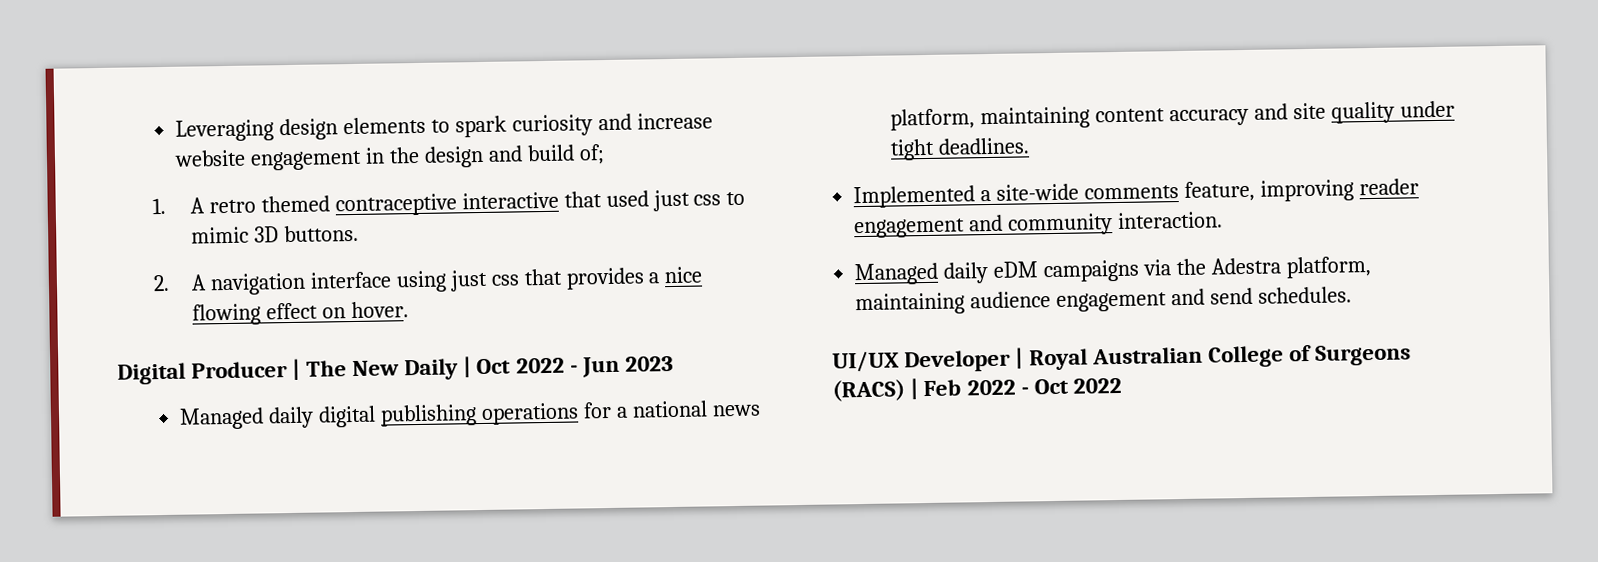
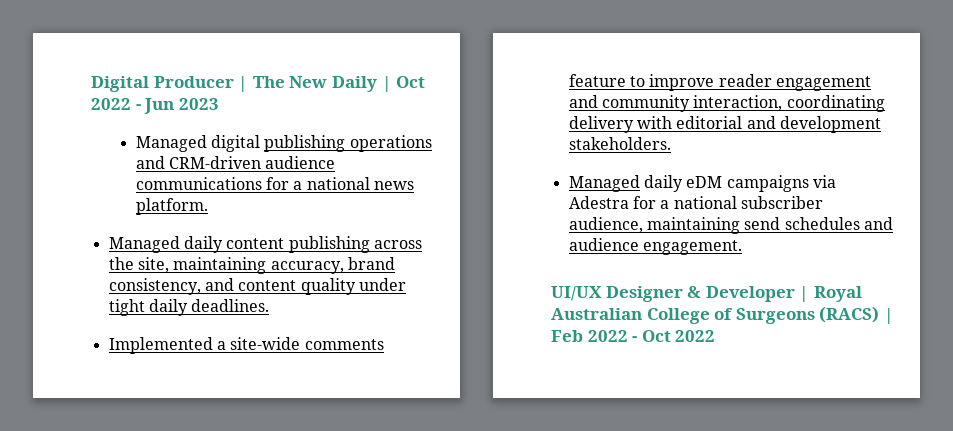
[175,112,713,142] [174,144,605,171] [151,189,746,217] [190,224,359,244] [152,266,704,296] [191,301,409,326] Leveraging design elements to spark curiosity and increase website engagement in the design and build of; // 1. A retro themed contraceptive interactive that used just css to mimic 3D buttons. // 2. A navigation interface using just css that provides a nice flowing effect on hover. // -> (91, 84) none
[268,406,315,429] daily -> (207, 143) none
[582,400,761,419] [890,102,1326,131] for a national news platform, maintaining content accuracy and site -> [135,156,336,169] [135,177,414,190] [135,198,208,215] [108,236,422,253] [108,257,395,274] [108,278,297,295] and CRM-driven audience communications for a national news platform. // Managed daily content publishing across the site, maintaining accuracy, brand consistency, and content
(936, 149) none -> [148,299,188,316] daily
[1183,179,1354,202] feature, improving -> [568,74,715,91] feature to improve
[1117,211,1224,229] interaction. -> [693,95,885,112] [568,116,881,133] [568,137,671,150] interaction, coordinating delivery with editorial and development stakeholders.
[1175,256,1372,279] [855,286,1352,316] the Adestra platform, maintaining audience engagement and send schedules. -> [568,196,823,209] [568,217,893,234] [568,238,742,255] Adestra for a national subscriber audience, maintaining send schedules and audience engagement.
(900, 361) none -> [605,286,702,302] Designer &

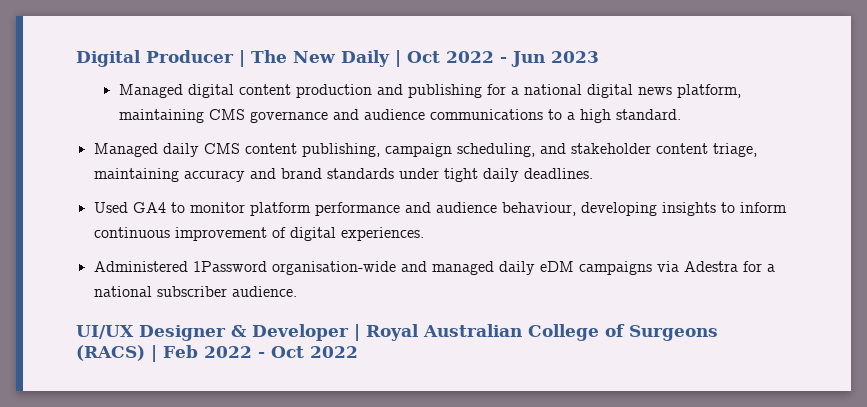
[264,135,432,152] [135,156,336,169] [135,177,414,190] [135,198,208,215] [108,236,422,253] [108,257,395,274] [108,278,406,295] [108,299,270,316] [108,337,384,354] [568,74,871,91] [568,95,885,112] [568,116,881,133] [568,137,671,150] [568,175,640,192] publishing operations and CRM-driven audience communications for a national news platform. // Managed daily content publishing across the site, maintaining accuracy, brand consistency, and content quality under tight daily deadlines. // Implemented a site-wide comments feature to improve reader engagement and community interaction, coordinating delivery with editorial and development stakeholders. // Managed -> [238,84,741,98] [118,109,681,123] [93,143,757,157] [93,168,593,182] [93,202,787,216] [93,227,424,241] [93,261,494,275] content production and publishing for a national digital news platform, maintaining CMS governance and audience communications to a high standard. // Managed daily CMS content publishing, campaign scheduling, and stakeholder content triage, maintaining accuracy and brand standards under tight daily deadlines. // Used GA4 to monitor platform performance and audience behaviour, developing insights to inform continuous improvement of digital experiences. // Administered 1Password organisation-wide and managed
[568,217,893,234] [568,238,742,255] audience, maintaining send schedules and audience engagement. -> [231,286,297,297] audience.

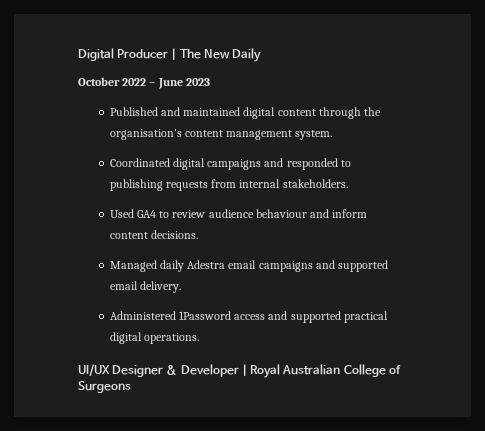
[395,50,545,67] | Oct 2022 - Jun -> [78,77,183,89] // October 2022 – June
[118,84,741,98] [118,109,681,123] [93,143,757,157] [93,168,593,182] [93,202,787,216] [93,227,424,241] [93,261,775,275] [93,286,297,297] Managed digital content production and publishing for a national digital news platform, maintaining CMS governance and audience communications to a high standard. // Managed daily CMS content publishing, campaign scheduling, and stakeholder content triage, maintaining accuracy and brand standards under tight daily deadlines. // Used GA4 to monitor platform performance and audience behaviour, developing insights to inform continuous improvement of digital experiences. // Administered 1Password organisation-wide and managed daily eDM campaigns via Adestra for a national subscriber audience. -> [109,107,382,119] [109,129,333,140] [109,158,351,170] [109,179,348,191] [109,209,368,218] [109,230,198,239] [109,260,389,272] [109,281,181,293] [109,311,388,323] [109,332,199,344] Published and maintained digital content through the organisation’s content management system. // Coordinated digital campaigns and responded to publishing requests from internal stakeholders. // Used GA4 to review audience behaviour and inform content decisions. // Managed daily Adestra email campaigns and supported email delivery. // Administered 1Password access and supported practical digital operations.
[76,345,358,362] (RACS) | Feb 2022 - Oct 2022 -> (131, 387) none

